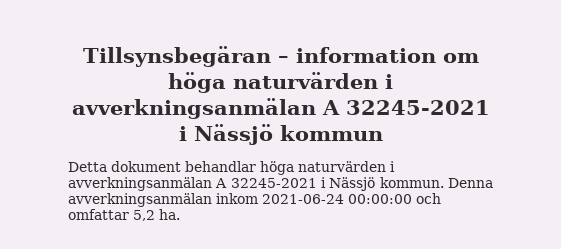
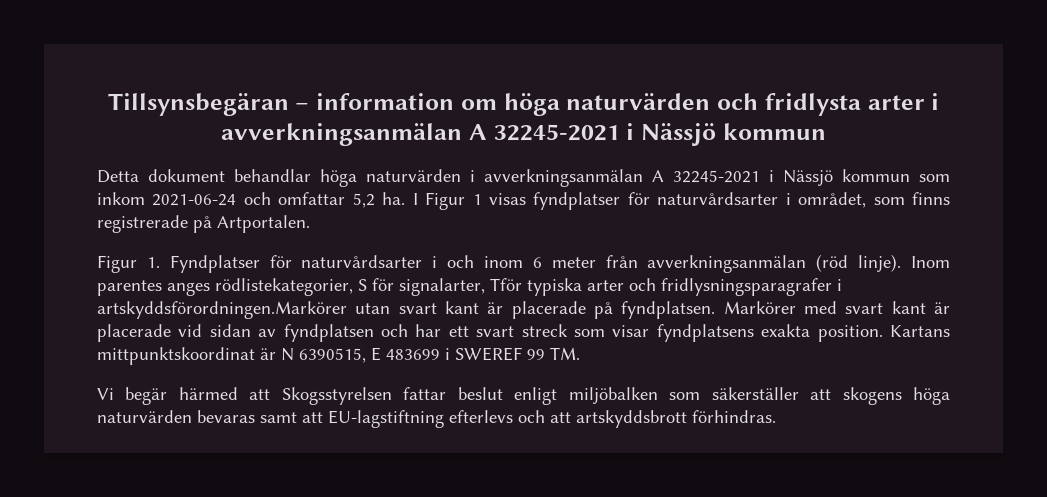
(378, 80) none -> [717,93,925,116] och fridlysta arter
[379,177,493,188] [68,193,212,207] kommun. Denna avverkningsanmälan -> [842,169,950,182] kommun som
[348,194,412,204] 00:00:00 -> (237, 200) none
(180, 214) none -> [412,192,950,210] [97,215,310,233] [97,254,950,273] [97,278,842,296] [97,301,951,319] [97,324,950,342] [97,347,580,365] [97,387,950,405] [97,410,776,428] I Figur 1 visas fyndplatser för naturvårdsarter i området, som finns registrerade på Artportalen. // Figur 1. Fyndplatser för naturvårdsarter i och inom 6 meter från avverkningsanmälan (röd linje). Inom parentes anges rödlistekategorier, S för signalarter, Tför typiska arter och fridlysningsparagrafer i artskyddsförordningen.Markörer utan svart kant är placerade på fyndplatsen. Markörer med svart kant är placerade vid sidan av fyndplatsen och har ett svart streck som visar fyndplatsens exakta position. Kartans mittpunktskoordinat är N 6390515, E 483699 i SWEREF 99 TM. // Vi begär härmed att Skogsstyrelsen fattar beslut enligt miljöbalken som säkerställer att skogens höga naturvärden bevaras samt att EU-lagstiftning efterlevs och att artskyddsbrott förhindras.

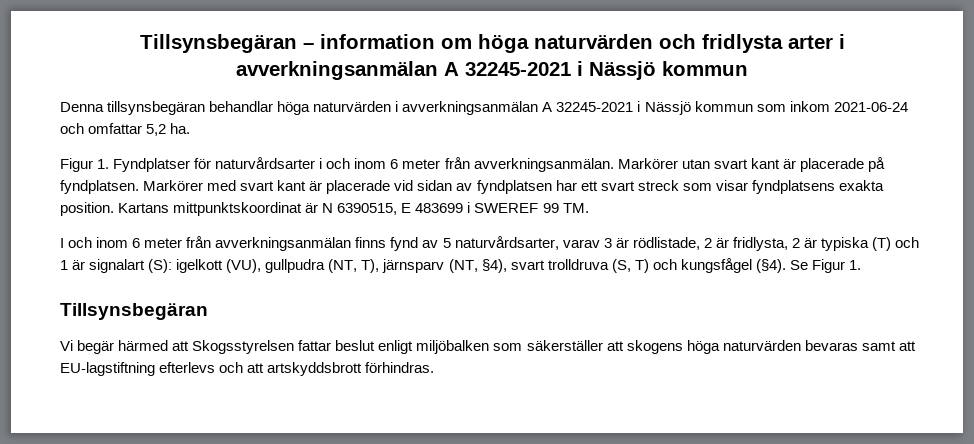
[97,169,225,183] Detta dokument -> [60,101,206,115] Denna tillsynsbegäran
[412,192,950,210] [97,215,310,233] I Figur 1 visas fyndplatser för naturvårdsarter i området, som finns registrerade på Artportalen. -> (191, 128) none
[647,254,950,273] [97,278,842,296] [97,301,347,319] avverkningsanmälan (röd linje). Inom parentes anges rödlistekategorier, S för signalarter, Tför typiska arter och fridlysningsparagrafer i artskyddsförordningen.Markörer -> [473,158,678,172] avverkningsanmälan. Markörer
[381,324,408,337] och -> (552, 187) none
(580, 353) none -> [60,236,920,251] [60,258,862,273] [60,303,208,320] // I och inom 6 meter från avverkningsanmälan finns fynd av 5 naturvårdsarter, varav 3 är rödlistade, 2 är fridlysta, 2 är typiska (T) och 1 är signalart (S): igelkott (VU), gullpudra (NT, T), järnsparv (NT, §4), svart trolldruva (S, T) och kungsfågel (§4). Se Figur 1. // Tillsynsbegäran

